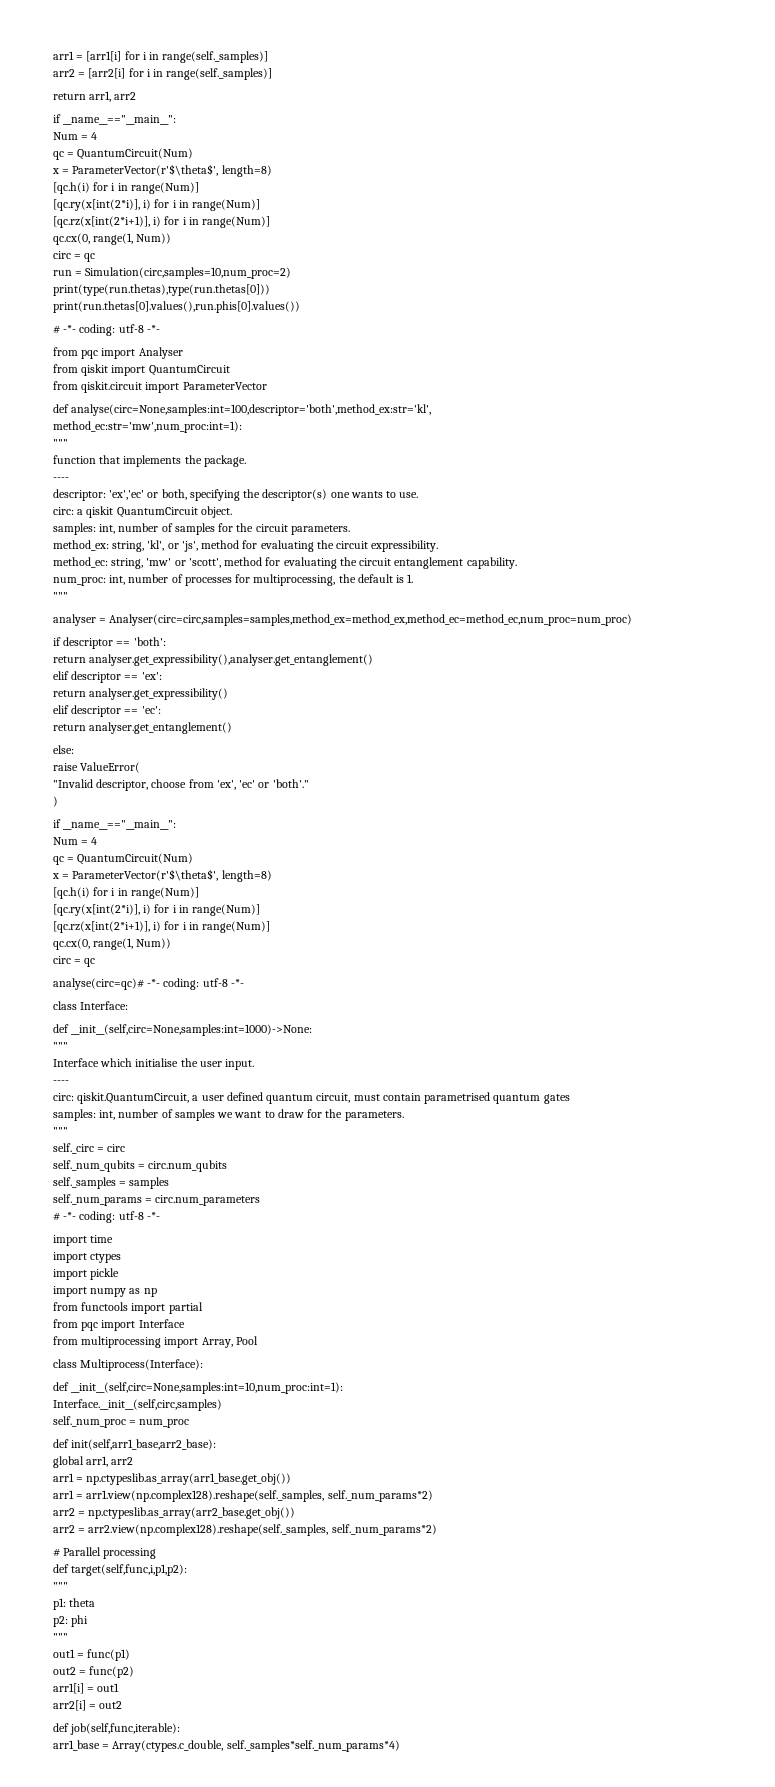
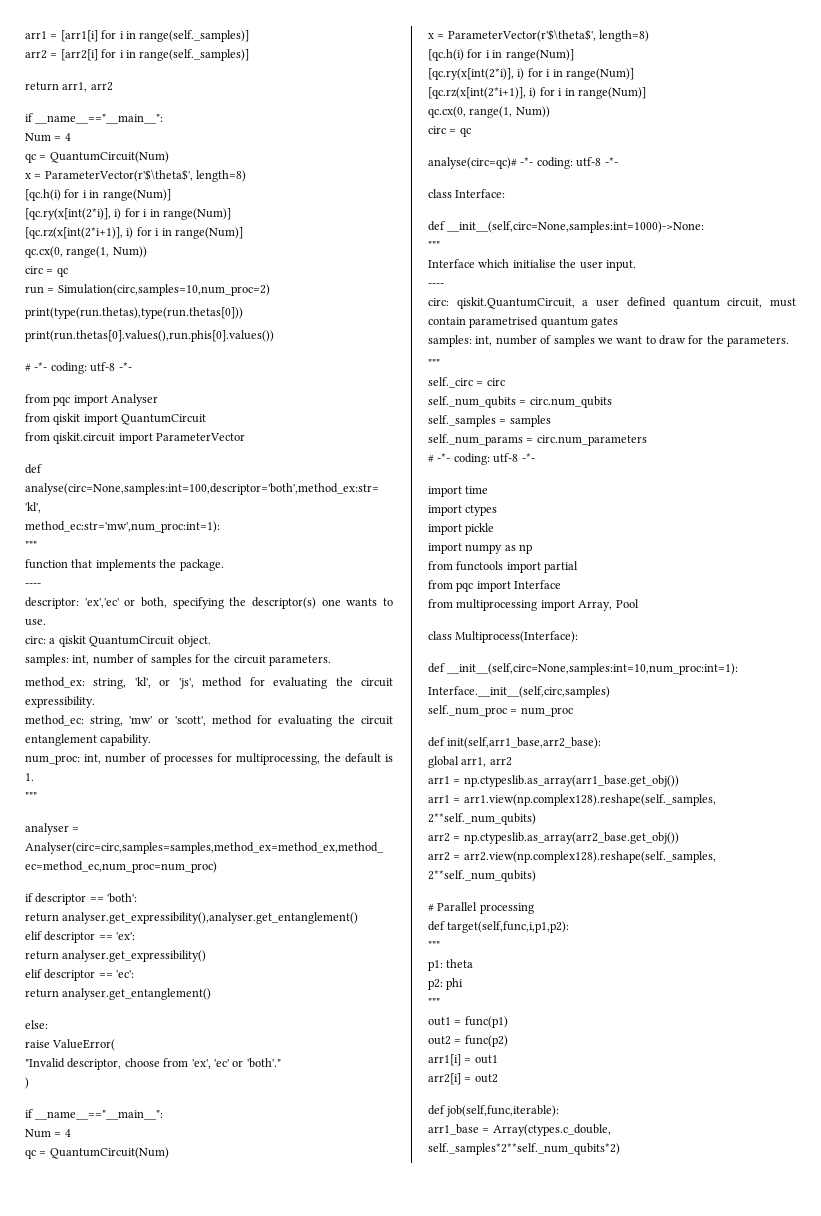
[327,1490,433,1502] self._num_params*2) -> [428,813,536,825] 2**self._num_qubits)
[331,1524,437,1536] self._num_params*2) -> [428,870,536,882] 2**self._num_qubits)
[226,1740,400,1752] self._samples*self._num_params*4) -> [428,1143,620,1155] self._samples*2**self._num_qubits*2)

